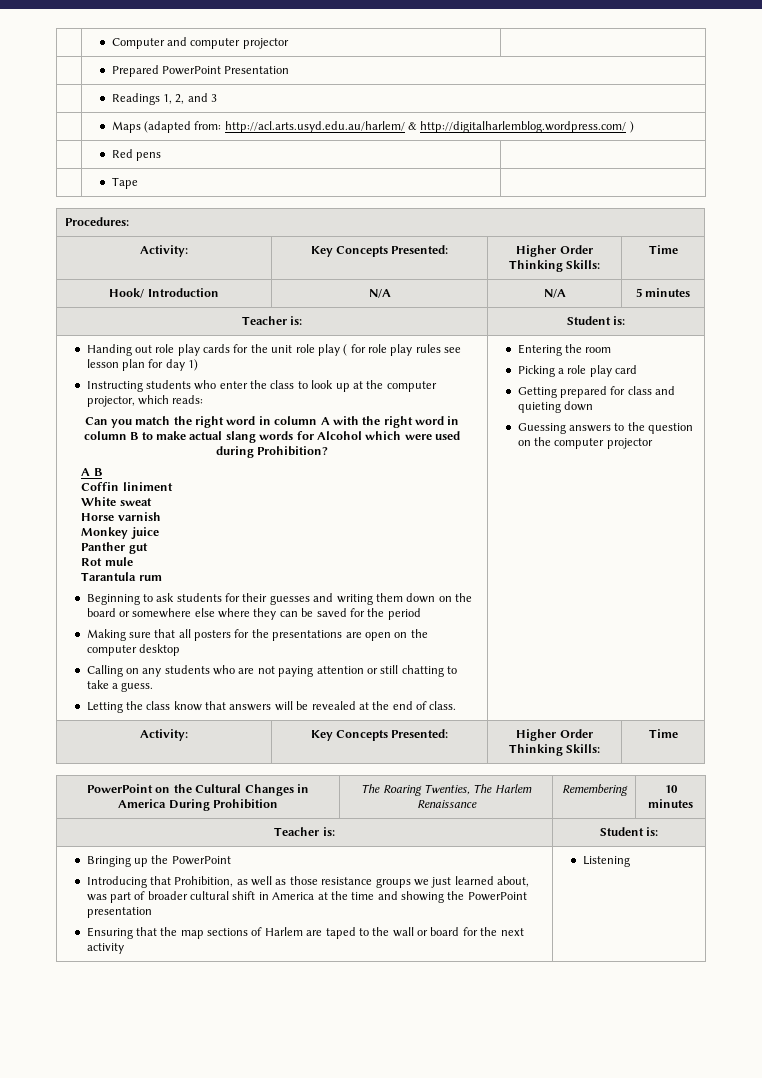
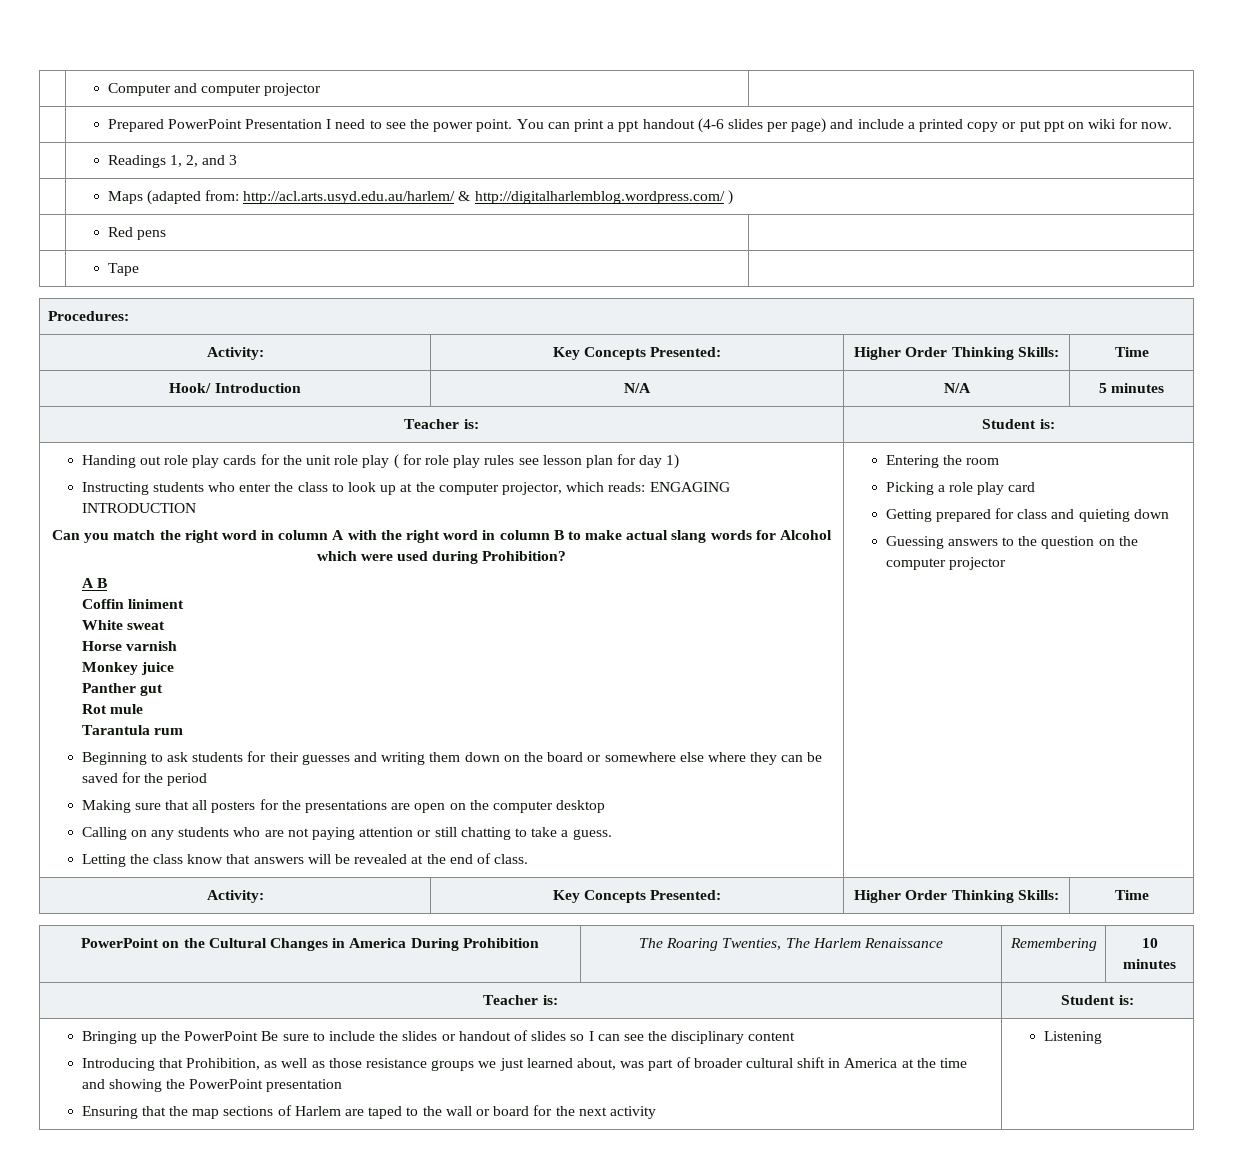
(290, 70) none -> [326,118,1173,133] I need to see the power point. You can print a ppt handout (4-6 slides per page) and include a printed copy or put ppt on wiki for now.
(204, 399) none -> [649,482,730,492] [81,503,196,513] ENGAGING INTRODUCTION
(231, 860) none -> [261,1030,796,1044] Be sure to include the slides or handout of slides so I can see the disciplinary content

